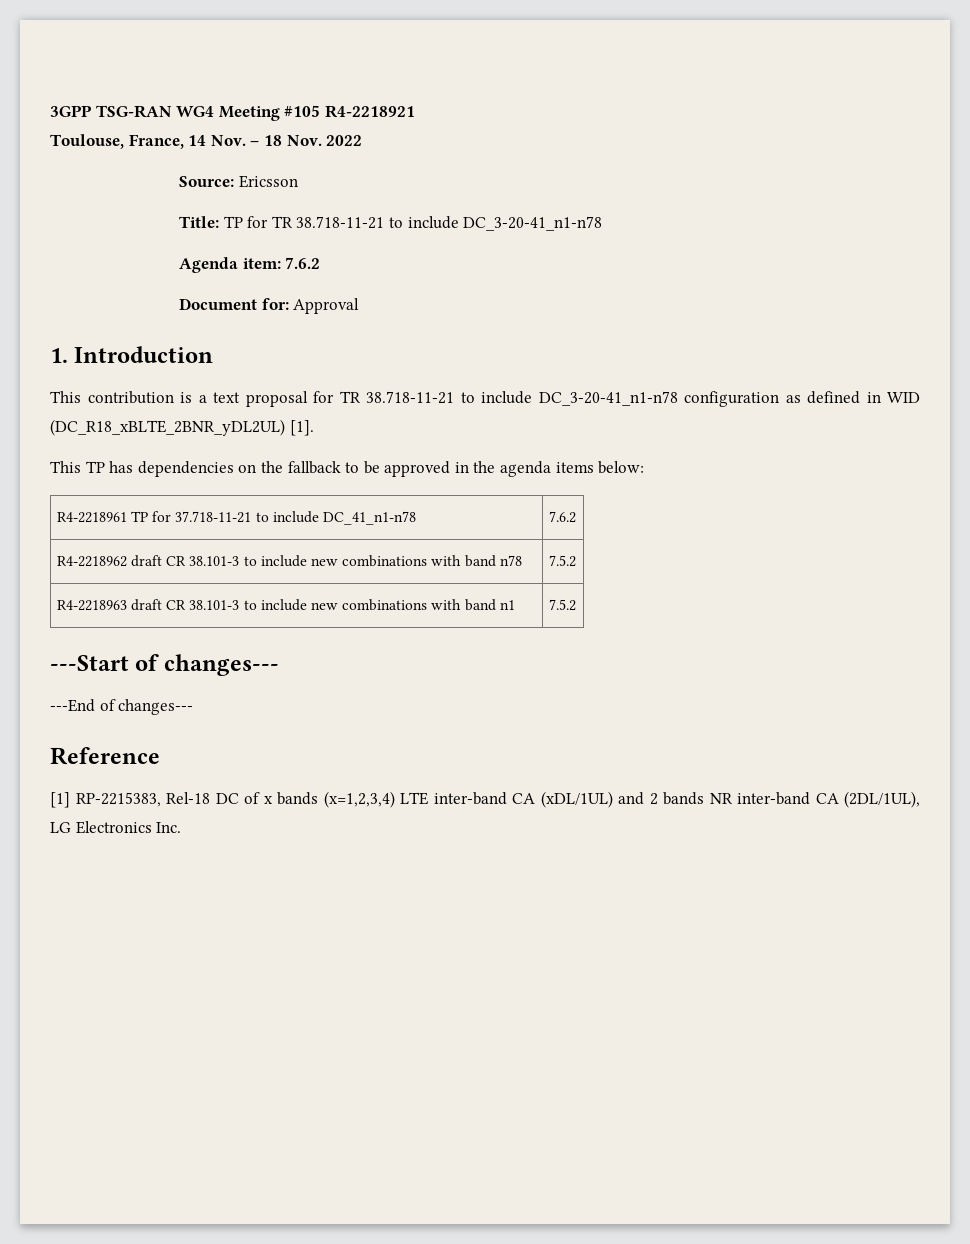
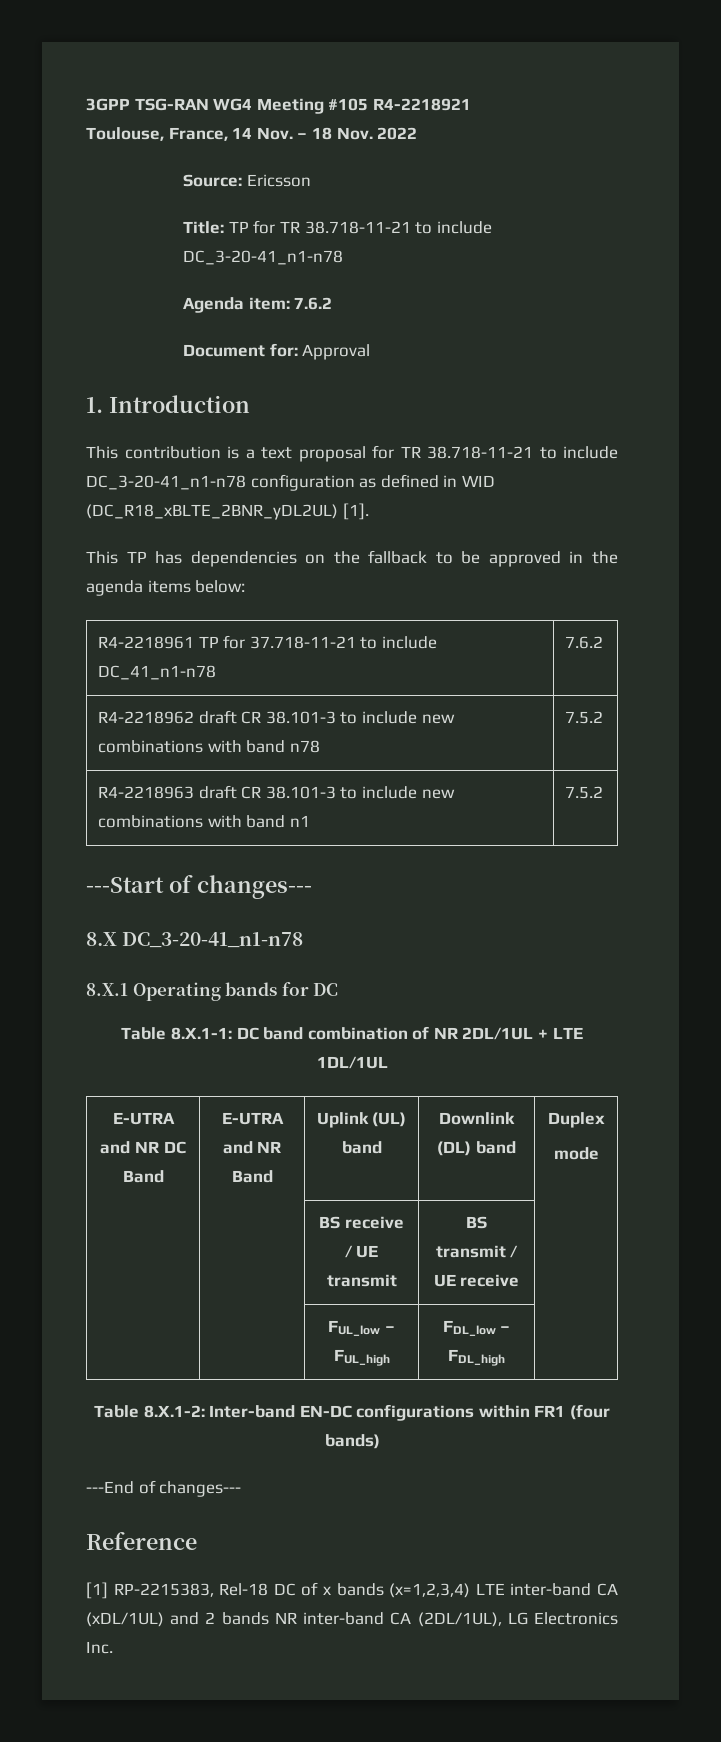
(279, 665) none -> [86,932,304,948] [86,982,339,1001] [121,1026,583,1040] [316,1056,388,1069] [112,1112,175,1125] [100,1141,186,1154] [122,1170,164,1183] [221,1112,284,1125] [222,1141,282,1154] [231,1170,273,1183] [316,1112,407,1128] [341,1141,382,1154] [439,1112,515,1125] [437,1141,516,1156] [547,1112,605,1128] [553,1147,599,1160] [319,1216,404,1229] [344,1245,379,1258] [326,1274,397,1287] [466,1216,488,1229] [435,1245,519,1258] [433,1274,520,1287] [328,1320,395,1336] [333,1349,390,1366] [442,1320,511,1336] [448,1349,506,1366] [93,1404,611,1421] [324,1434,380,1449] // 8.X DC_3-20-41_n1-n78 // 8.X.1 Operating bands for DC // Table 8.X.1-1: DC band combination of NR 2DL/1UL + LTE 1DL/1UL // E-UTRA and NR DC Band | E-UTRA and NR Band | Uplink (UL) band | Downlink (DL) band | Duplex // mode // | | BS receive / UE transmit | BS transmit / UE receive | // | | FUL_low – FUL_high | FDL_low – FDL_high | // Table 8.X.1-2: Inter-band EN-DC configurations within FR1 (four bands)

